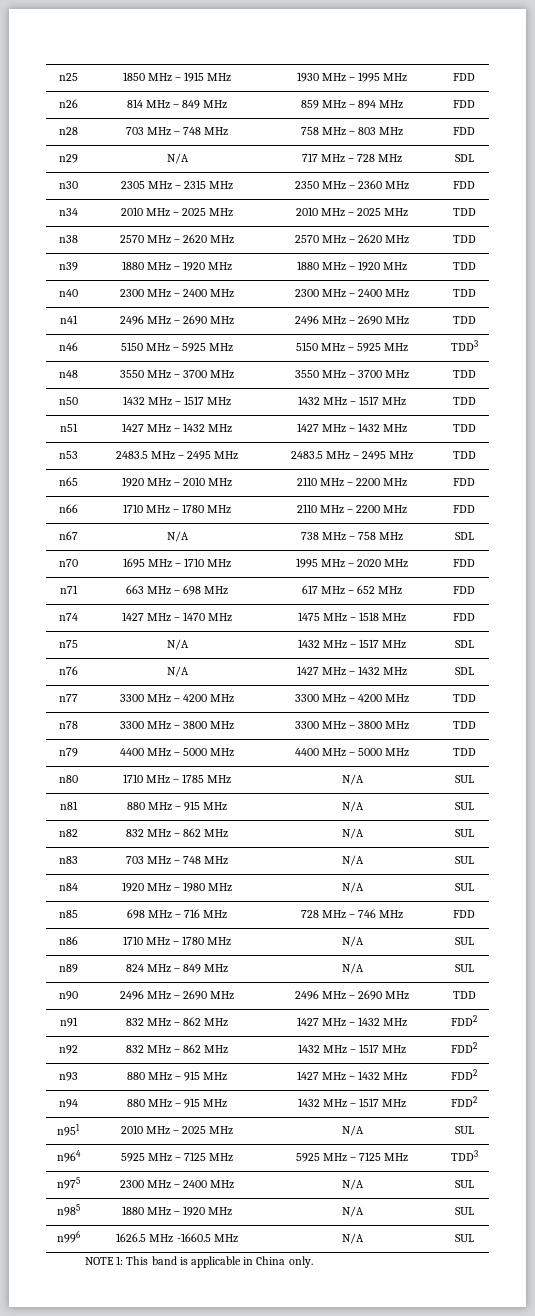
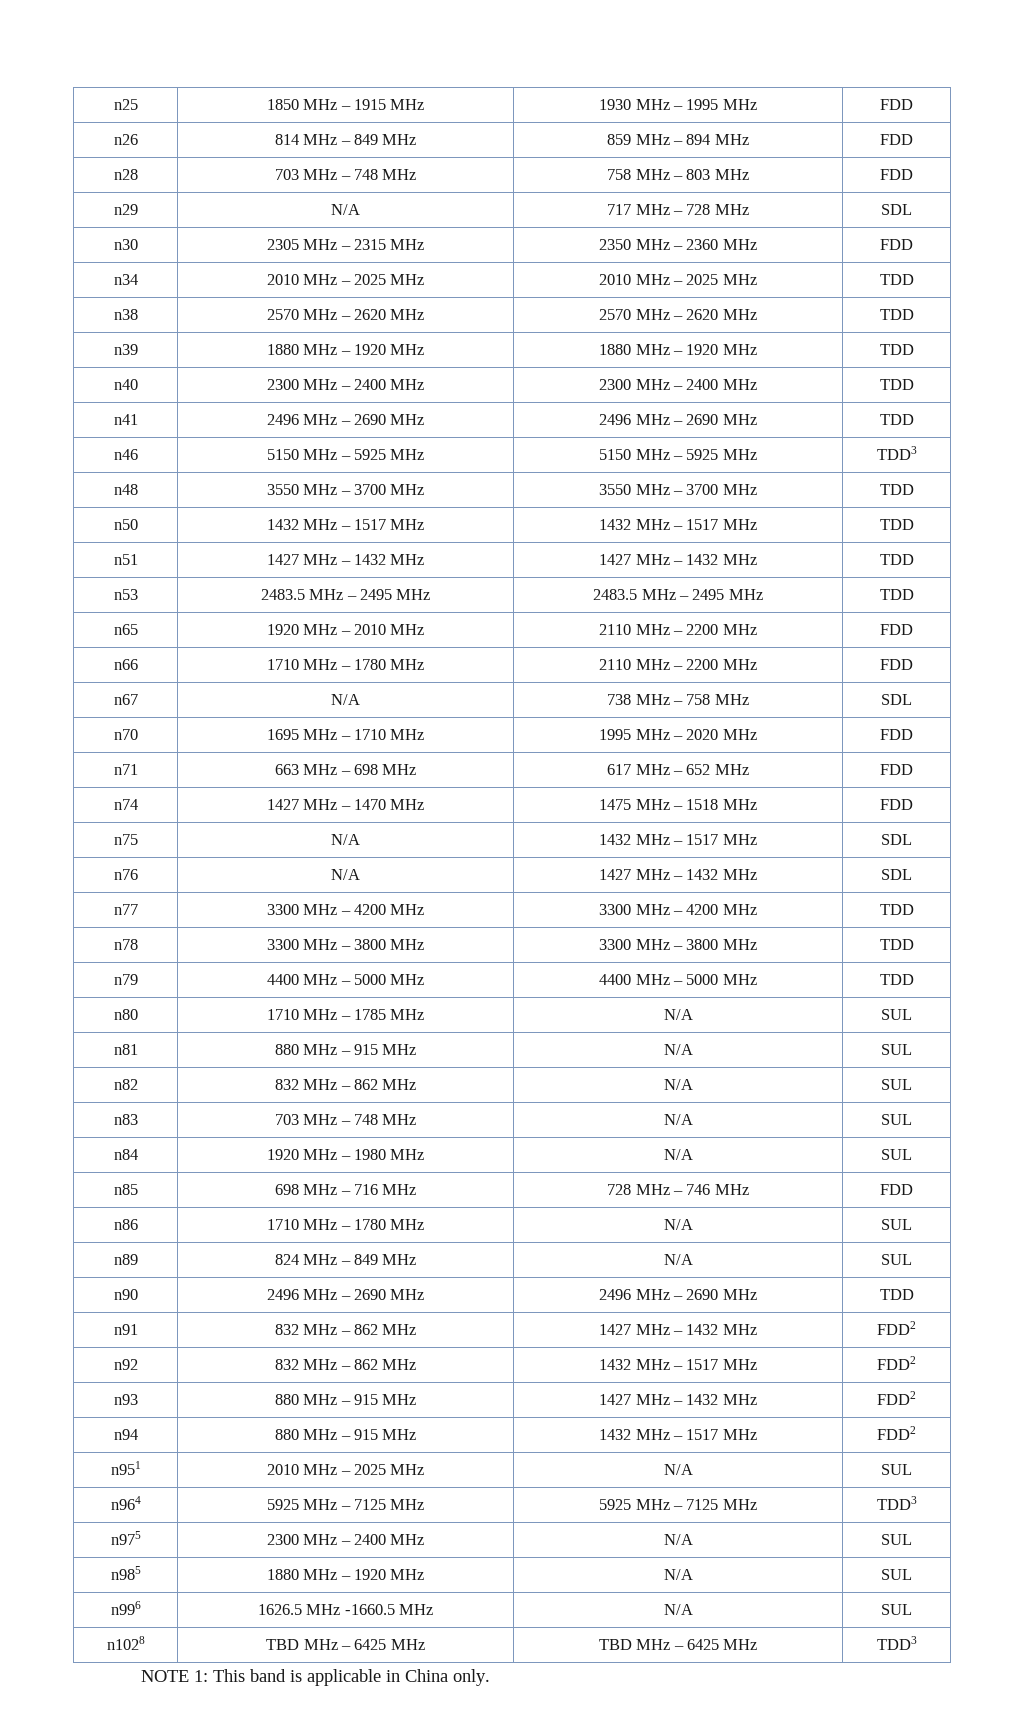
(474, 1238) none -> [106,1636,145,1650] [266,1639,425,1650] [598,1639,758,1650] [876,1636,917,1650] // n1028 | TBD MHz – 6425 MHz | TBD MHz – 6425 MHz | TDD3

